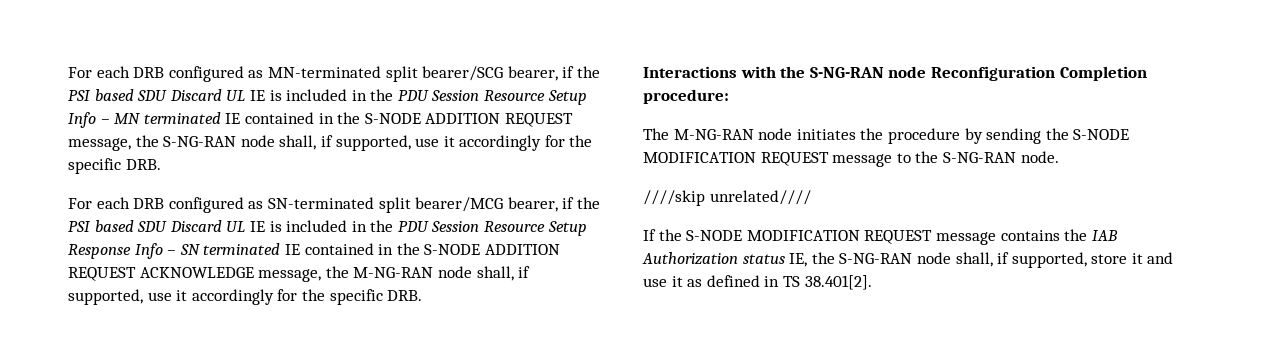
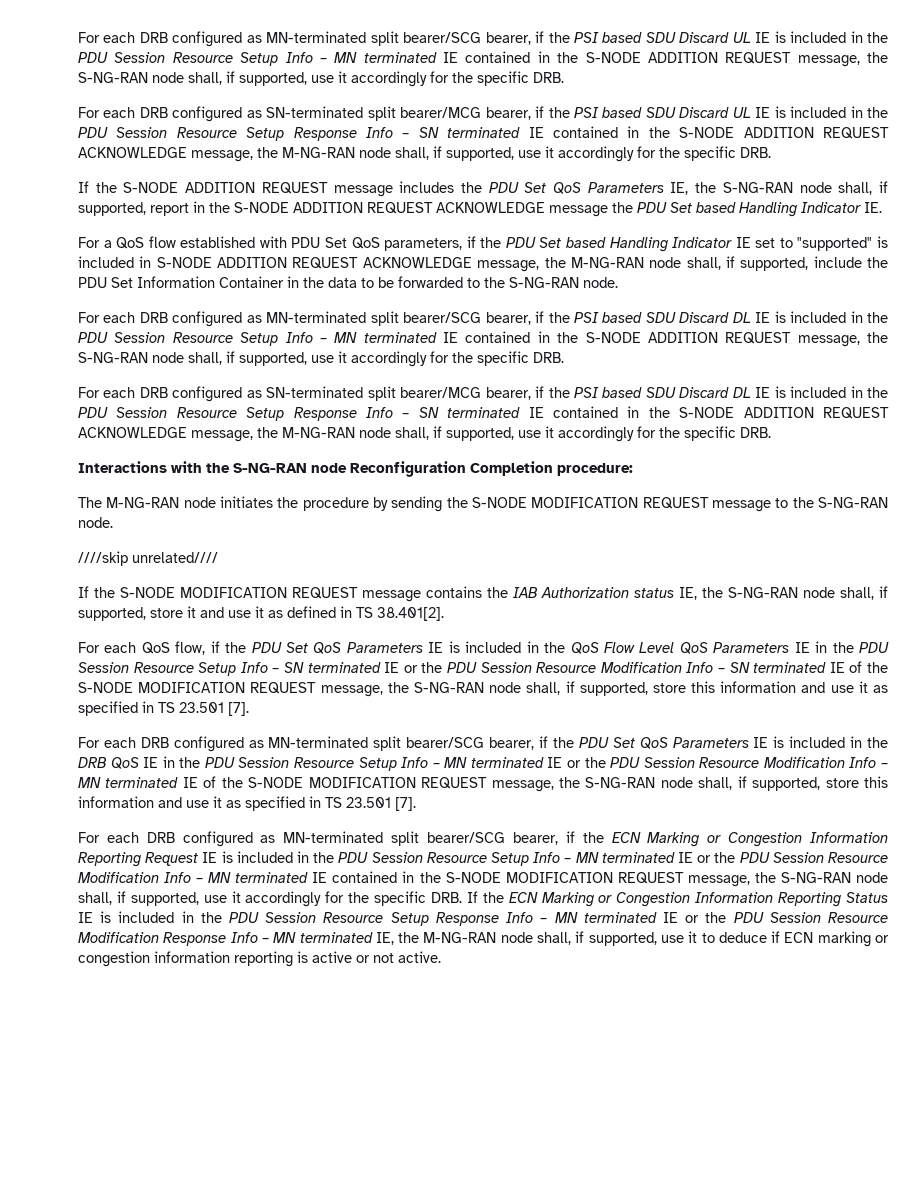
(423, 295) none -> [78,181,889,197] [78,201,882,217] [78,236,888,252] [78,256,889,272] [78,276,618,288] [78,311,889,327] [78,331,888,347] [78,351,564,367] [78,386,889,402] [78,406,889,421] [78,426,771,442] // If the S-NODE ADDITION REQUEST message includes the PDU Set QoS Parameters IE, the S-NG-RAN node shall, if supported, report in the S-NODE ADDITION REQUEST ACKNOWLEDGE message the PDU Set based Handling Indicator IE. // For a QoS flow established with PDU Set QoS parameters, if the PDU Set based Handling Indicator IE set to "supported" is included in S-NODE ADDITION REQUEST ACKNOWLEDGE message, the M-NG-RAN node shall, if supported, include the PDU Set Information Container in the data to be forwarded to the S-NG-RAN node. // For each DRB configured as MN-terminated split bearer/SCG bearer, if the PSI based SDU Discard DL IE is included in the PDU Session Resource Setup Info – MN terminated IE contained in the S-NODE ADDITION REQUEST message, the S-NG-RAN node shall, if supported, use it accordingly for the specific DRB. // For each DRB configured as SN-terminated split bearer/MCG bearer, if the PSI based SDU Discard DL IE is included in the PDU Session Resource Setup Response Info – SN terminated IE contained in the S-NODE ADDITION REQUEST ACKNOWLEDGE message, the M-NG-RAN node shall, if supported, use it accordingly for the specific DRB.
(872, 282) none -> [78,641,889,655] [78,661,889,676] [78,681,888,697] [78,701,249,716] [78,736,889,752] [78,756,888,771] [78,776,888,792] [78,796,416,811] [78,831,889,847] [78,851,889,867] [78,871,889,887] [78,891,889,907] [78,911,889,926] [78,931,889,947] [78,951,441,967] // For each QoS flow, if the PDU Set QoS Parameters IE is included in the QoS Flow Level QoS Parameters IE in the PDU Session Resource Setup Info – SN terminated IE or the PDU Session Resource Modification Info – SN terminated IE of the S-NODE MODIFICATION REQUEST message, the S-NG-RAN node shall, if supported, store this information and use it as specified in TS 23.501 [7]. // For each DRB configured as MN-terminated split bearer/SCG bearer, if the PDU Set QoS Parameters IE is included in the DRB QoS IE in the PDU Session Resource Setup Info – MN terminated IE or the PDU Session Resource Modification Info – MN terminated IE of the S-NODE MODIFICATION REQUEST message, the S-NG-RAN node shall, if supported, store this information and use it as specified in TS 23.501 [7]. // For each DRB configured as MN-terminated split bearer/SCG bearer, if the ECN Marking or Congestion Information Reporting Request IE is included in the PDU Session Resource Setup Info – MN terminated IE or the PDU Session Resource Modification Info – MN terminated IE contained in the S-NODE MODIFICATION REQUEST message, the S-NG-RAN node shall, if supported, use it accordingly for the specific DRB. If the ECN Marking or Congestion Information Reporting Status IE is included in the PDU Session Resource Setup Response Info – MN terminated IE or the PDU Session Resource Modification Response Info – MN terminated IE, the M-NG-RAN node shall, if supported, use it to deduce if ECN marking or congestion information reporting is active or not active.

